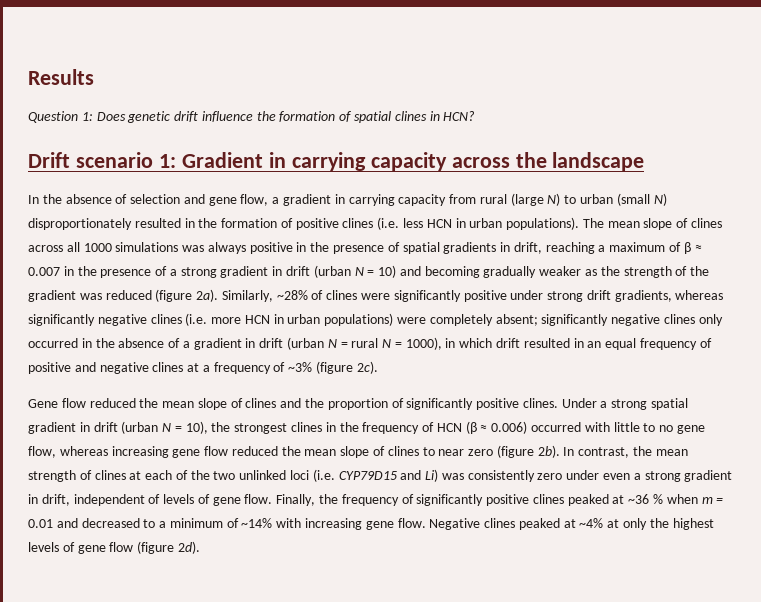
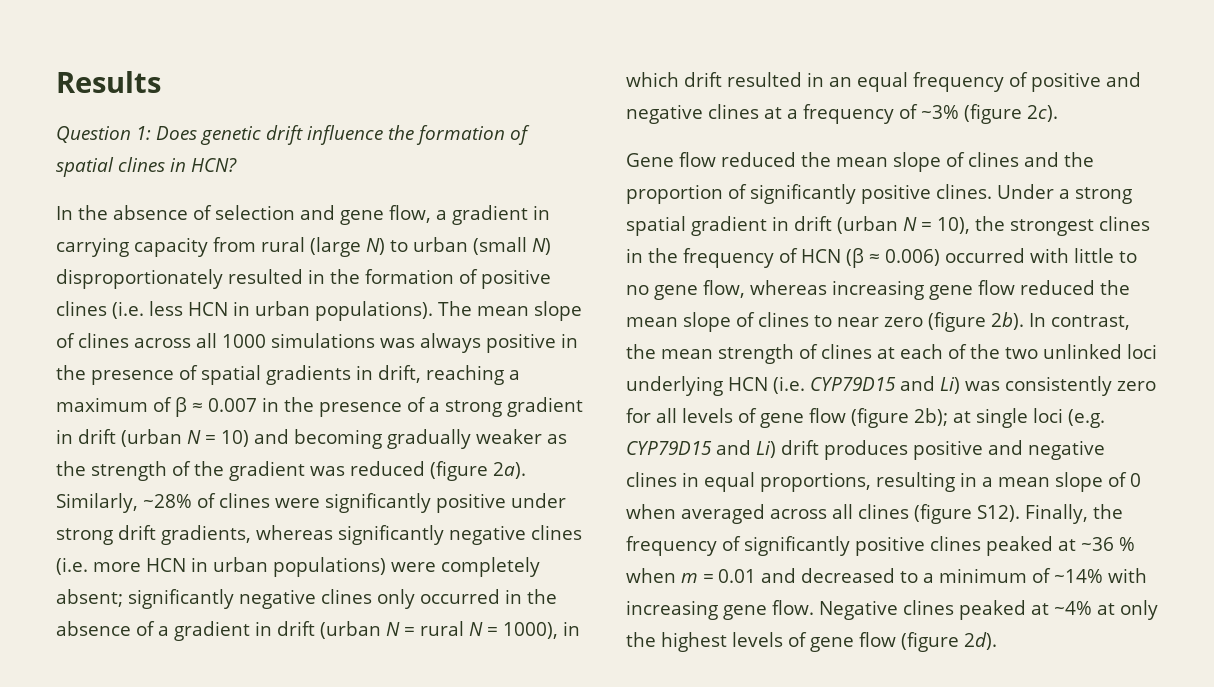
[28,152,645,171] // Drift scenario 1: Gradient in carrying capacity across the landscape -> (237, 165) none
(310, 475) none -> [626,376,768,396] underlying HCN
[566,470,733,482] [28,494,273,506] under even a strong gradient in drift, independent of levels of gene flow. -> [626,408,1105,428] [626,440,1105,460] [626,472,1141,492] [626,504,1020,524] for all levels of gene flow (figure 2b); at single loci (e.g. CYP79D15 and Li) drift produces positive and negative clines in equal proportions, resulting in a mean slope of 0 when averaged across all clines (figure S12).

